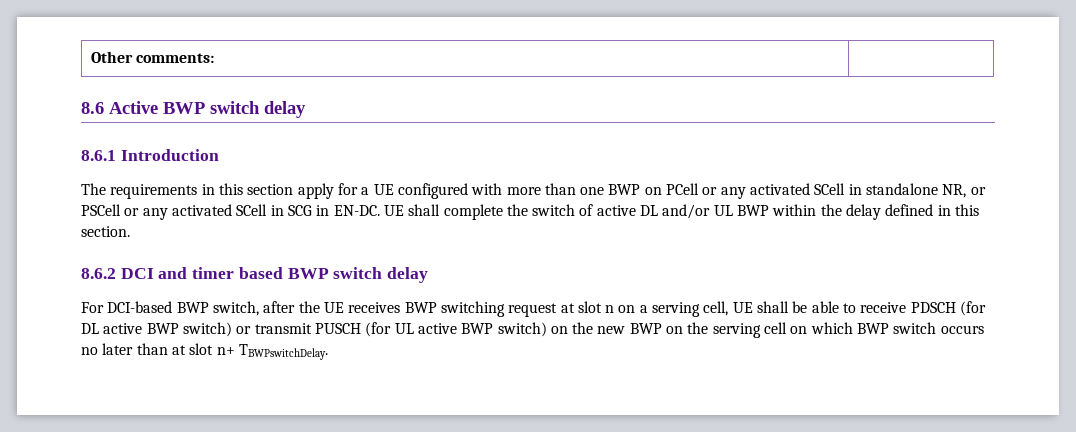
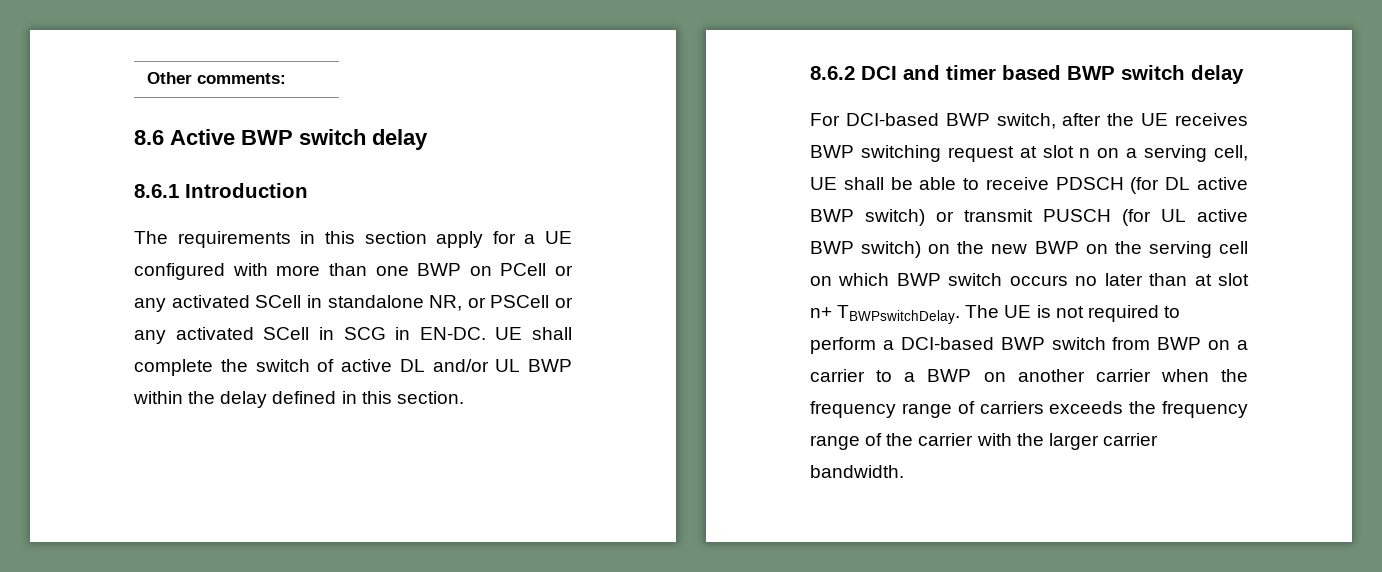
(328, 352) none -> [965,305,1180,322] [810,337,1248,354] [810,369,1248,382] [810,401,1248,418] [810,433,1158,450] [810,465,904,478] The UE is not required to perform a DCI-based BWP switch from BWP on a carrier to a BWP on another carrier when the frequency range of carriers exceeds the frequency range of the carrier with the larger carrier bandwidth.

